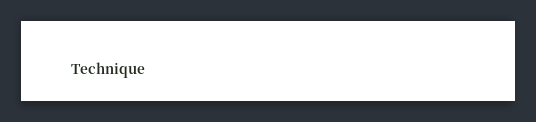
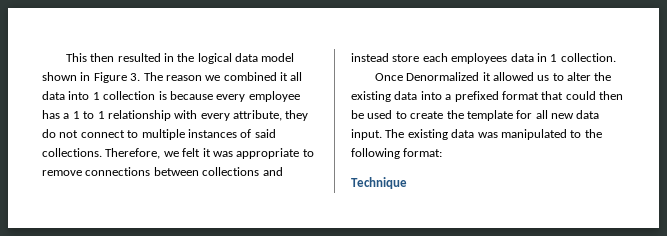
(71, 70) none -> [65,53,295,64] [42,72,303,83] [42,91,300,102] [42,110,309,121] [42,129,276,140] [42,148,314,159] [42,167,283,176] [351,53,616,64] [374,72,612,81] [351,91,623,102] [351,110,600,121] [351,129,602,140] [351,148,443,159] This then resulted in the logical data model shown in Figure 3. The reason we combined it all data into 1 collection is because every employee has a 1 to 1 relationship with every attribute, they do not connect to multiple instances of said collections. Therefore, we felt it was appropriate to remove connections between collections and instead store each employees data in 1 collection. // Once Denormalized it allowed us to alter the existing data into a prefixed format that could then be used to create the template for all new data input. The existing data was manipulated to the following format: //

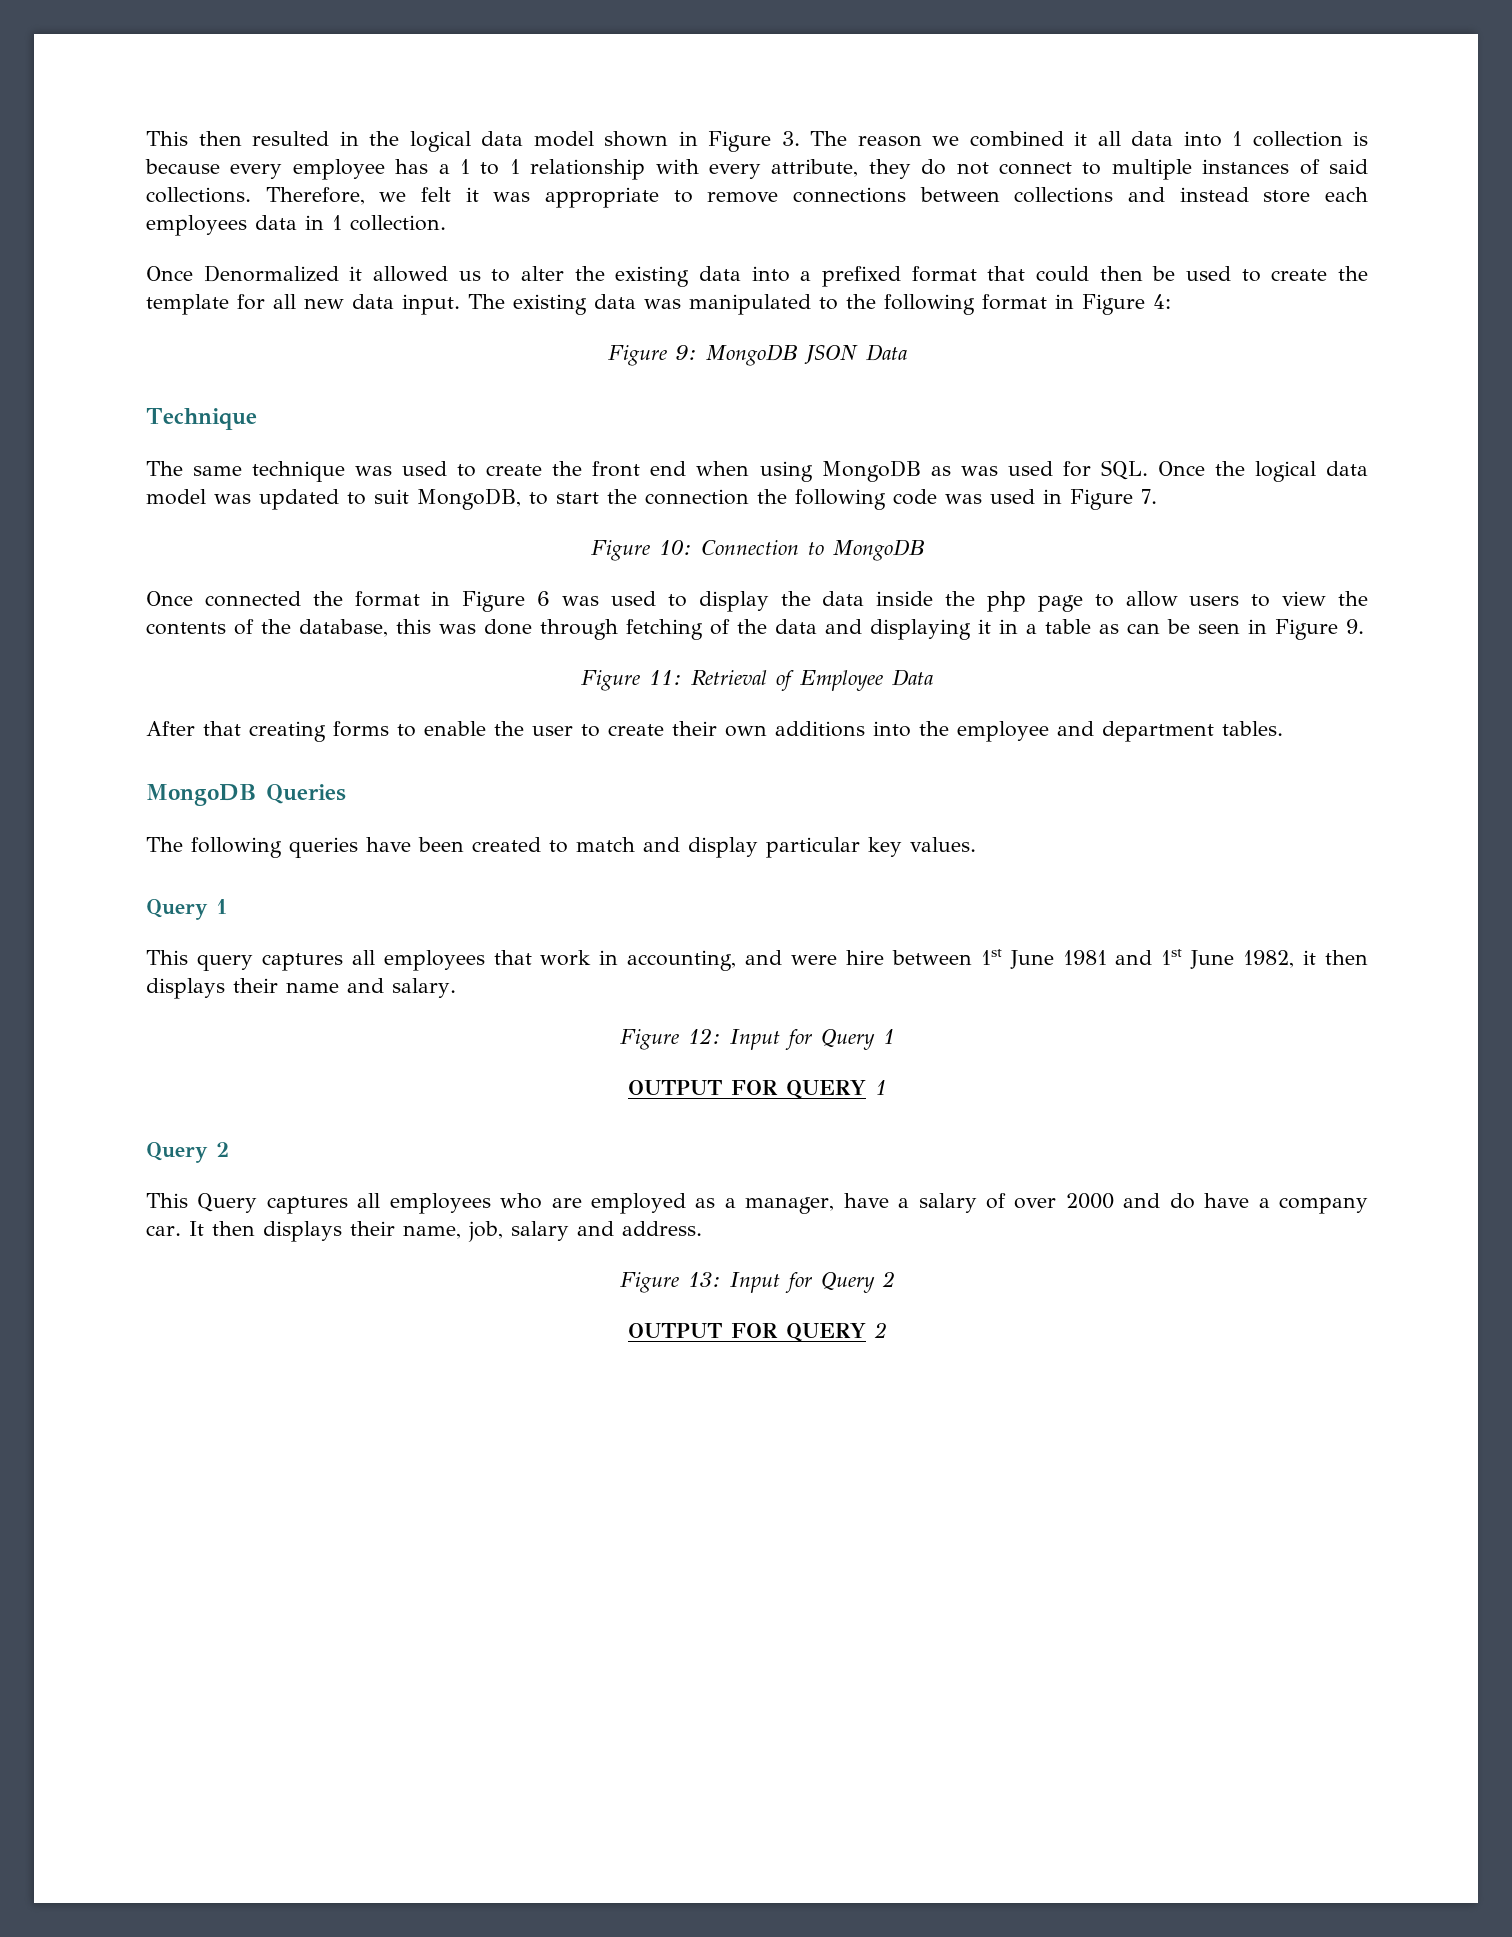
[403,148,443,157] [351,177,407,189] format: // Technique -> [982,294,1171,315] [607,344,907,366] [146,408,257,430] [146,460,1368,482] [146,488,1157,510] [590,539,924,561] [146,591,1368,612] [146,619,1364,640] [581,669,933,691] [146,721,1283,742] [146,784,346,806] [146,837,976,858] [146,899,227,920] [146,949,1369,971] [146,978,456,999] [619,1028,895,1050] [627,1080,887,1099] [146,1142,229,1163] [146,1193,1368,1214] [146,1221,702,1242] [619,1271,895,1293] [627,1322,887,1342] format in Figure 4: // Figure 9: MongoDB JSON Data // Technique // The same technique was used to create the front end when using MongoDB as was used for SQL. Once the logical data model was updated to suit MongoDB, to start the connection the following code was used in Figure 7. // Figure 10: Connection to MongoDB // Once connected the format in Figure 6 was used to display the data inside the php page to allow users to view the contents of the database, this was done through fetching of the data and displaying it in a table as can be seen in Figure 9. // Figure 11: Retrieval of Employee Data // After that creating forms to enable the user to create their own additions into the employee and department tables. // MongoDB Queries // The following queries have been created to match and display particular key values. // Query 1 // This query captures all employees that work in accounting, and were hire between 1st June 1981 and 1st June 1982, it then displays their name and salary. // Figure 12: Input for Query 1 // OUTPUT FOR QUERY 1 // Query 2 // This Query captures all employees who are employed as a manager, have a salary of over 2000 and do have a company car. It then displays their name, job, salary and address. // Figure 13: Input for Query 2 // OUTPUT FOR QUERY 2

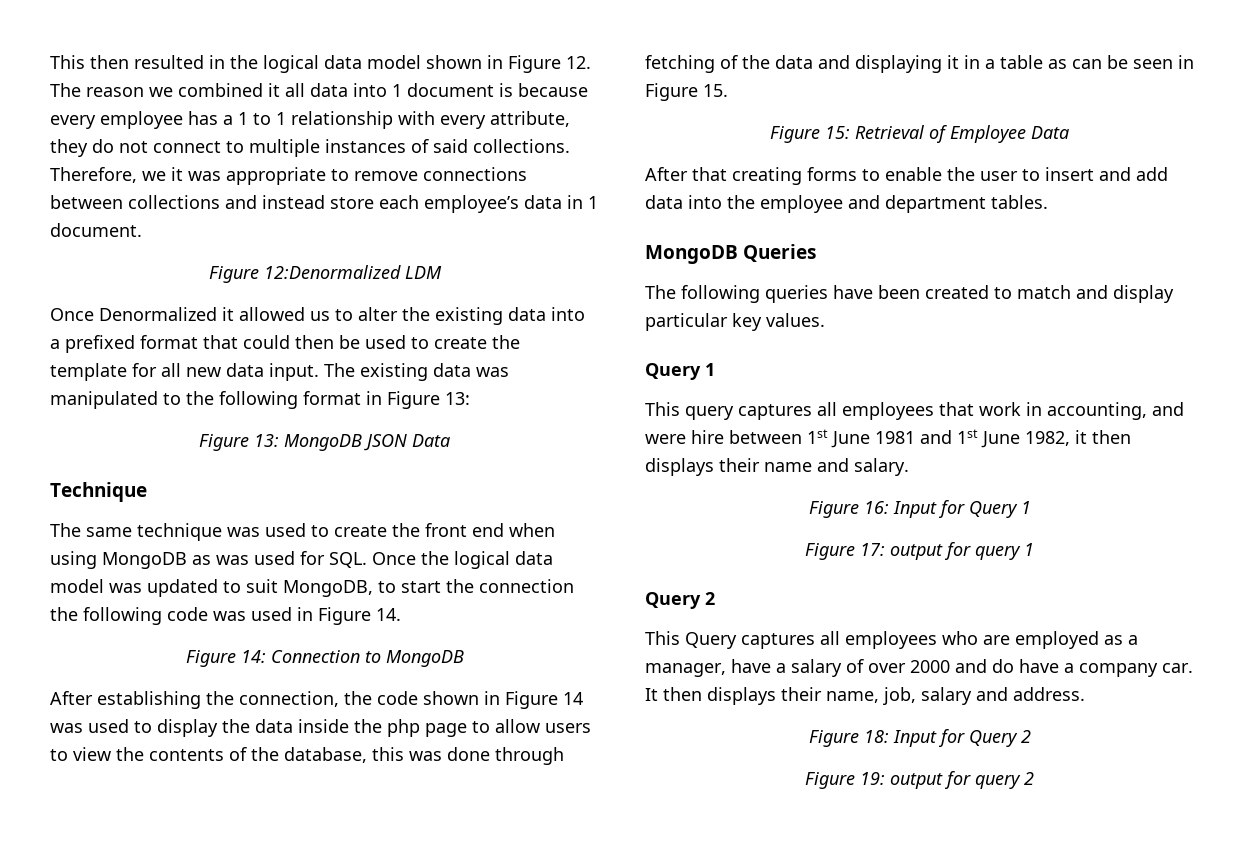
[781,131,800,146] 3. -> [566,56,591,69] 12.
[1252,131,1343,147] collection -> [407,83,494,97] document
[421,187,452,202] felt -> (166, 176) none
[146,215,247,236] employees -> [424,195,519,213] employee’s
[350,215,446,231] collection. -> [50,223,142,237] [208,265,442,283] document. // Figure 12:Denormalized LDM
[1153,294,1171,309] [607,345,697,366] 4: // Figure 9: -> [445,392,470,405] [199,434,279,451] 13: // Figure 13:
[1141,489,1157,504] [590,540,692,561] 7. // Figure 10: -> [376,608,401,621] [185,650,266,667] 14. // Figure 14:
[146,591,551,612] Once connected the format in Figure 6 -> [50,691,583,709] After establishing the connection, the code shown in Figure 14
[1346,619,1364,634] [581,670,682,691] 9. // Figure 11: -> [703,84,728,97] [770,126,850,143] 15. // Figure 15:
[608,721,865,737] create their own additions -> [1045,167,1168,181] [645,195,683,209] insert and add data
[687,1028,721,1044] 12: -> [863,501,889,514] 16:
[627,1080,866,1099] OUTPUT FOR QUERY -> [805,542,1021,560] Figure 17: output for query
[687,1272,721,1287] 13: -> [863,730,889,743] 18:
[627,1323,866,1342] OUTPUT FOR QUERY -> [805,771,1021,789] Figure 19: output for query

